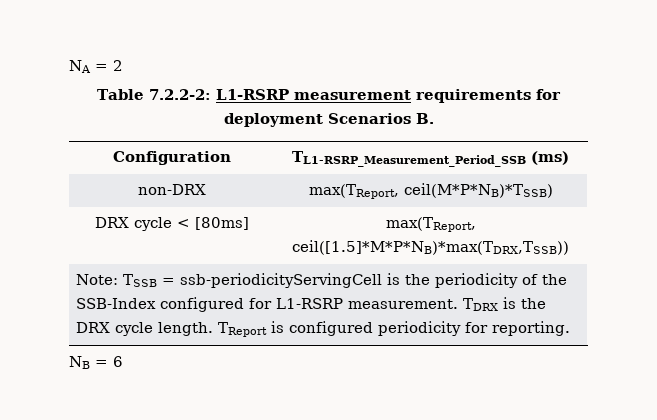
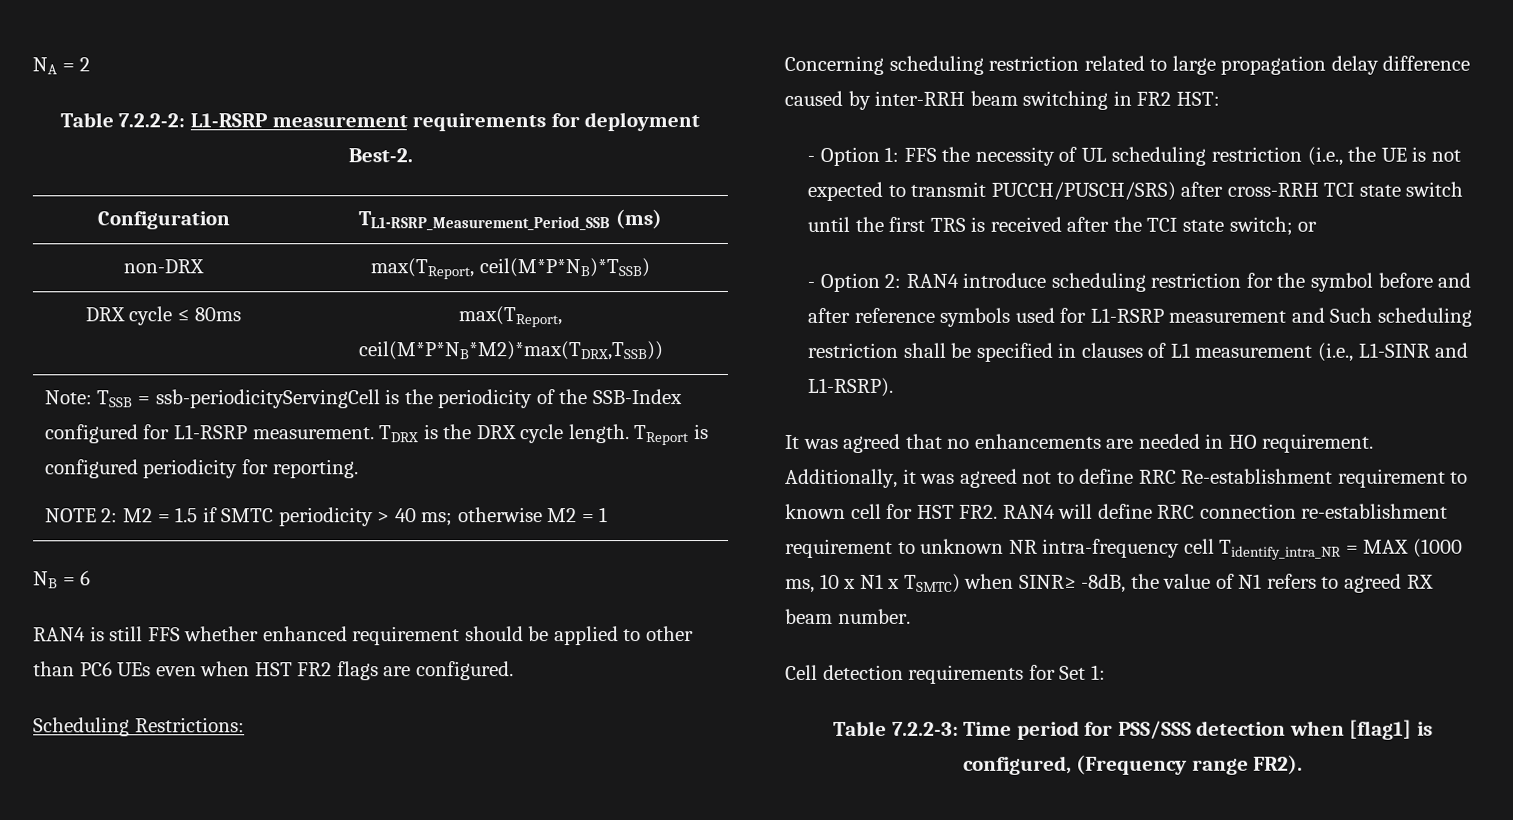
[327,113,434,124] Scenarios B. -> [347,148,413,163] Best-2.
[176,217,249,230] [385,217,476,232] [292,240,569,255] < [80ms] | max(TReport, ceil([1.5]*M*P*NB)*max(TDRX,TSSB)) -> [176,307,242,322] [458,306,563,328] [357,341,663,361] ≤ 80ms | max(TReport, ceil(M*P*NB*M2)*max(TDRX,TSSB))
[69,356,123,369] // NB = 6 -> [44,507,609,527] [33,570,92,589] [33,626,694,646] [33,661,514,681] [33,717,245,737] [784,55,1471,75] [784,90,1220,110] [807,146,1461,166] [807,181,1464,201] [807,216,1318,236] [807,272,1472,292] [807,307,1473,327] [807,342,1469,362] [807,377,894,397] [785,433,1375,453] [785,468,1469,488] [785,503,1449,519] [785,538,1463,560] [785,573,1434,593] [785,608,911,624] [785,664,1106,684] [833,719,1433,740] [962,754,1304,775] // NOTE 2: M2 = 1.5 if SMTC periodicity > 40 ms; otherwise M2 = 1 // NB = 6 // RAN4 is still FFS whether enhanced requirement should be applied to other than PC6 UEs even when HST FR2 flags are configured. // Scheduling Restrictions: // Concerning scheduling restriction related to large propagation delay difference caused by inter-RRH beam switching in FR2 HST: // - Option 1: FFS the necessity of UL scheduling restriction (i.e., the UE is not expected to transmit PUCCH/PUSCH/SRS) after cross-RRH TCI state switch until the first TRS is received after the TCI state switch; or // - Option 2: RAN4 introduce scheduling restriction for the symbol before and after reference symbols used for L1-RSRP measurement and Such scheduling restriction shall be specified in clauses of L1 measurement (i.e., L1-SINR and L1-RSRP). // It was agreed that no enhancements are needed in HO requirement. Additionally, it was agreed not to define RRC Re-establishment requirement to known cell for HST FR2. RAN4 will define RRC connection re-establishment requirement to unknown NR intra-frequency cell Tidentify_intra_NR = MAX (1000 ms, 10 x N1 x TSMTC) when SINR≥ -8dB, the value of N1 refers to agreed RX beam number. // Cell detection requirements for Set 1: // Table 7.2.2-3: Time period for PSS/SSS detection when [flag1] is configured, (Frequency range FR2).

